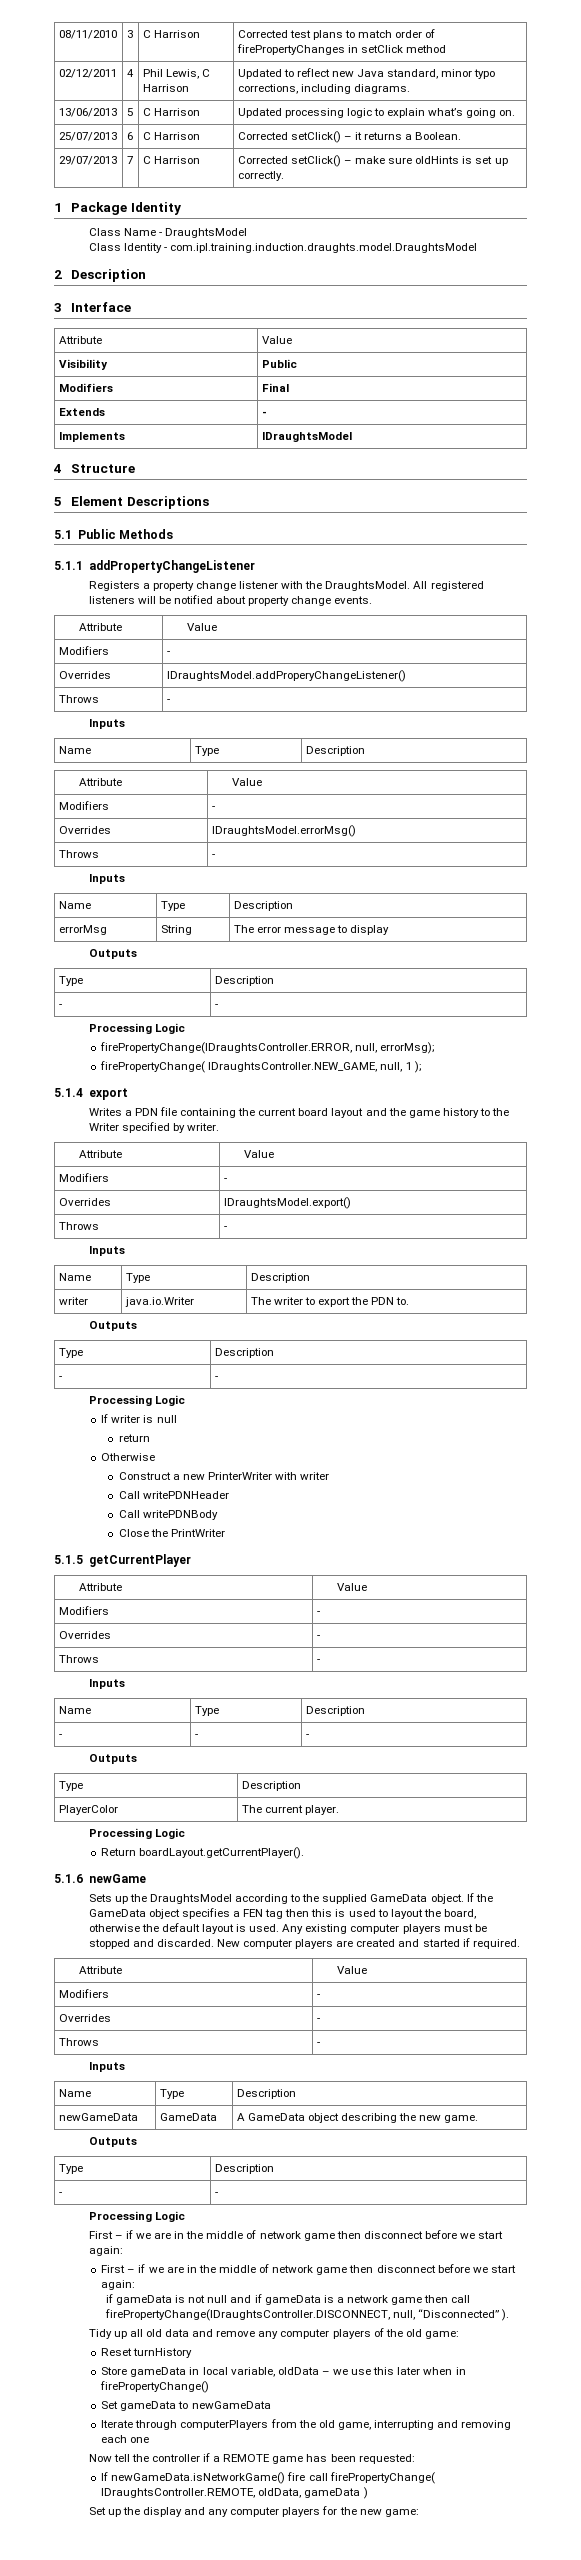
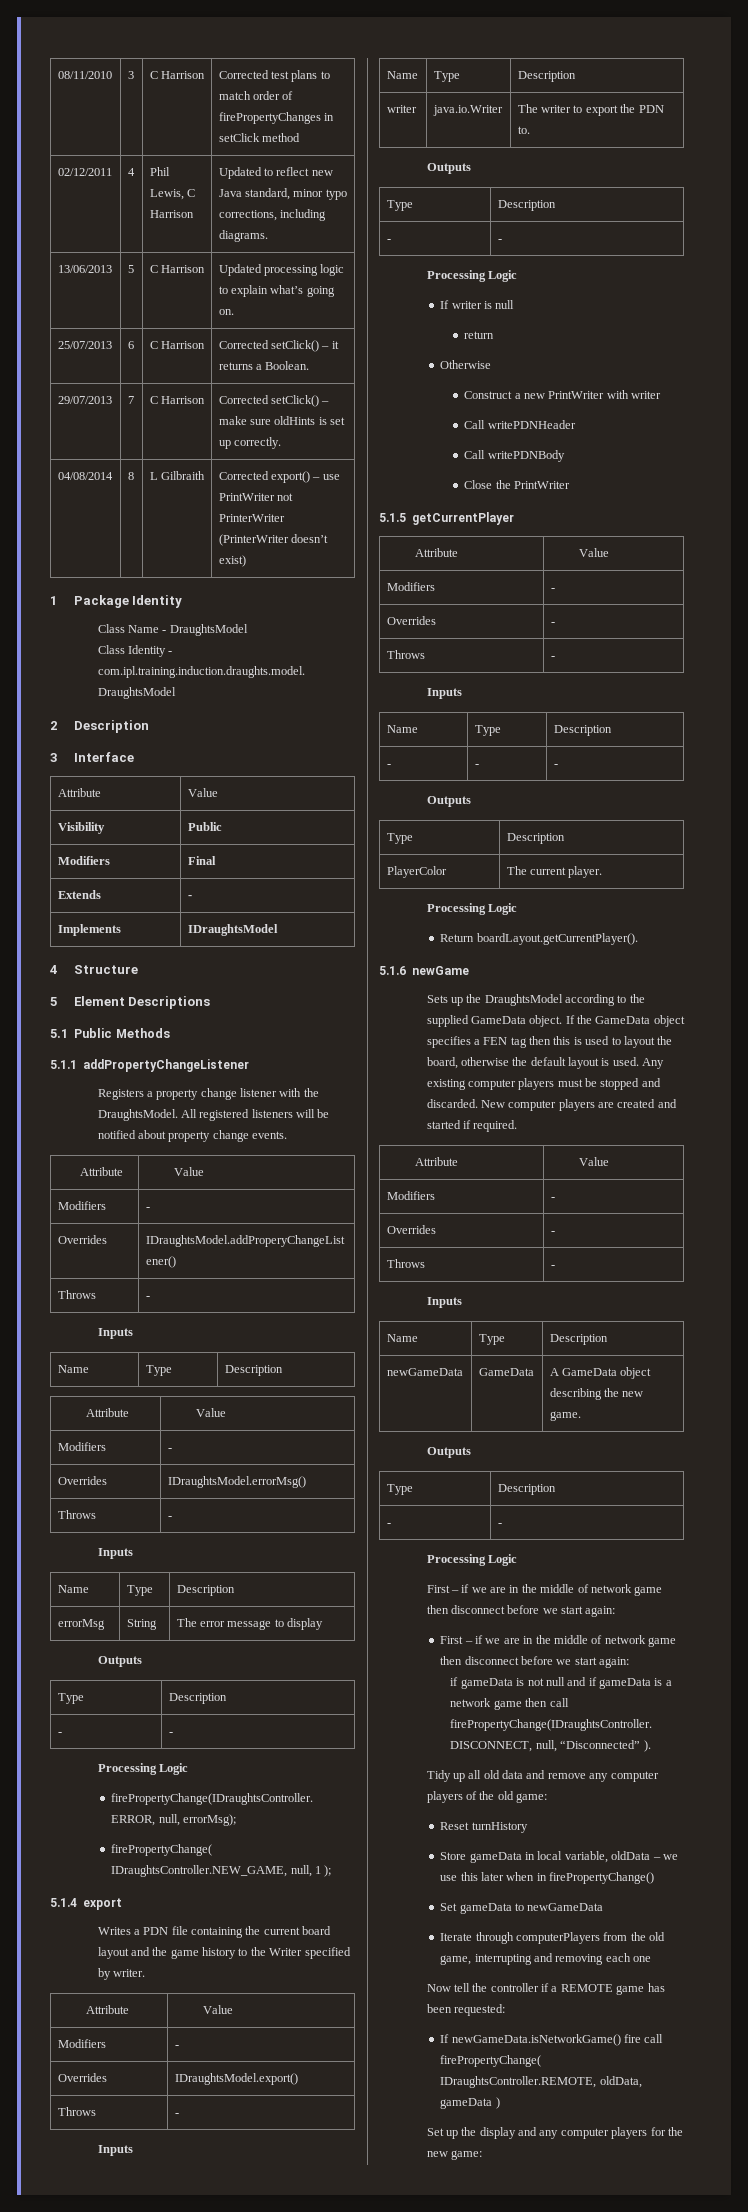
(284, 176) none -> [57,472,113,480] [127,472,134,480] [149,471,206,480] [218,471,340,483] [218,493,294,501] [218,514,285,522] [218,534,329,546] [218,555,246,567] // 04/08/2014 | 8 | L Gilbraith | Corrected export() – use PrintWriter not PrinterWriter (PrinterWriter doesn’t exist)
[207,1472,272,1480] PrinterWriter -> [548,391,605,399] PrintWriter

